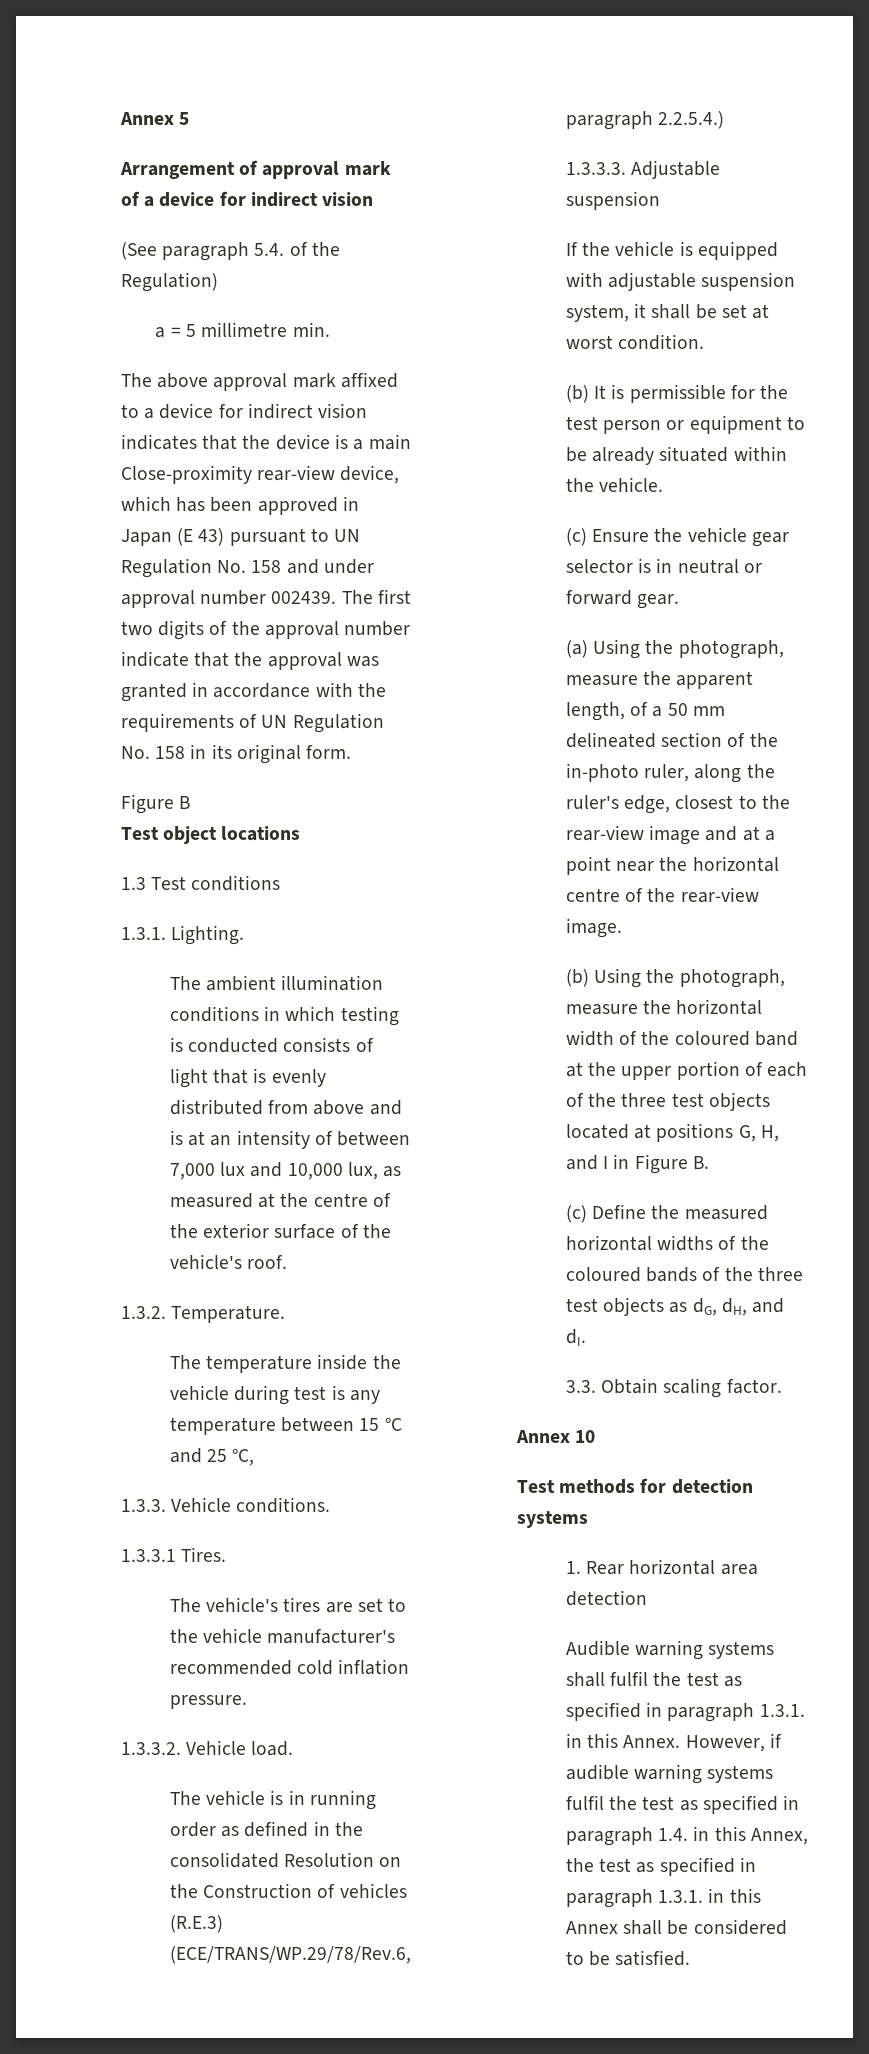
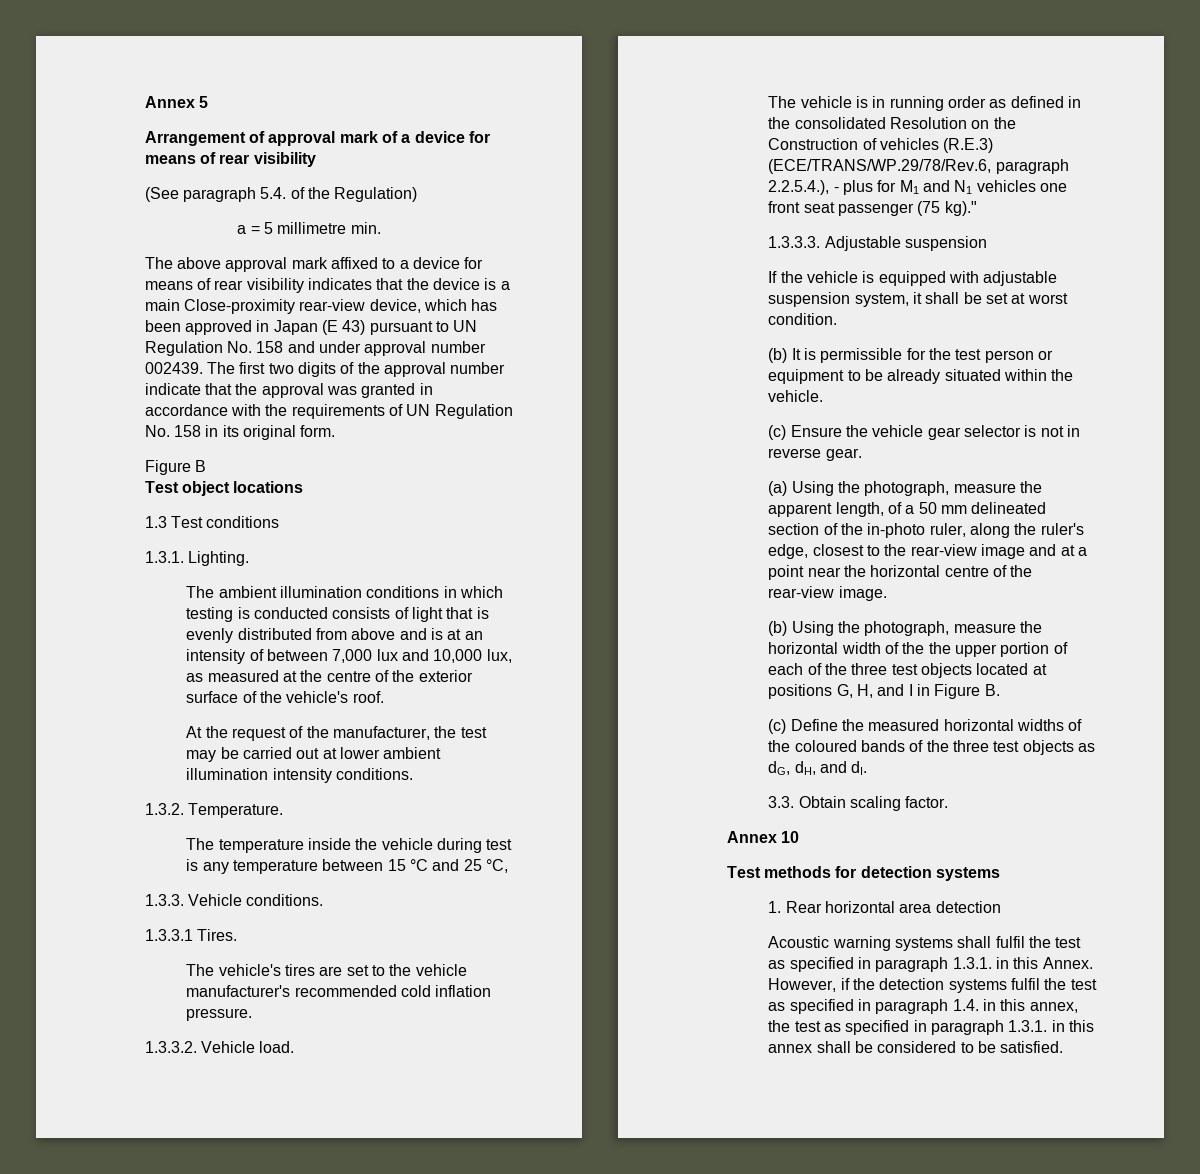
[251,192,374,207] indirect vision -> [144,152,316,167] means of rear visibility
[248,403,368,419] indirect vision -> [144,278,304,293] means of rear visibility
(288, 1262) none -> [186,726,487,741] [186,747,442,762] [186,768,414,783] // At the request of the manufacturer, the test may be carried out at lower ambient illumination intensity conditions.
[658,111,725,129] 2.2.5.4.) -> [768,180,1067,195] [768,201,977,216] 2.2.5.4.), - plus for M1 and N1 vehicles one front seat passenger (75 kg)."
[656,558,762,574] [565,590,632,605] in neutral or forward -> [1040,425,1080,437] [768,448,822,458] not in reverse
[674,1031,798,1046] [565,1062,583,1077] coloured band at -> (925, 648) none
[565,1640,630,1656] Audible -> [768,936,830,948] Acoustic
[565,1764,703,1784] audible warning -> [853,978,945,990] the detection
[750,1828,808,1845] [565,1857,756,1876] [565,1888,761,1908] [565,1921,618,1934] Annex, the test as specified in paragraph 1.3.1. in this Annex -> [1029,1002,1078,1013] [768,1020,1094,1035] [768,1044,813,1053] annex, the test as specified in paragraph 1.3.1. in this annex

